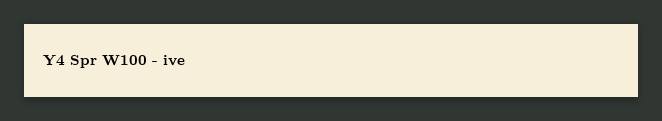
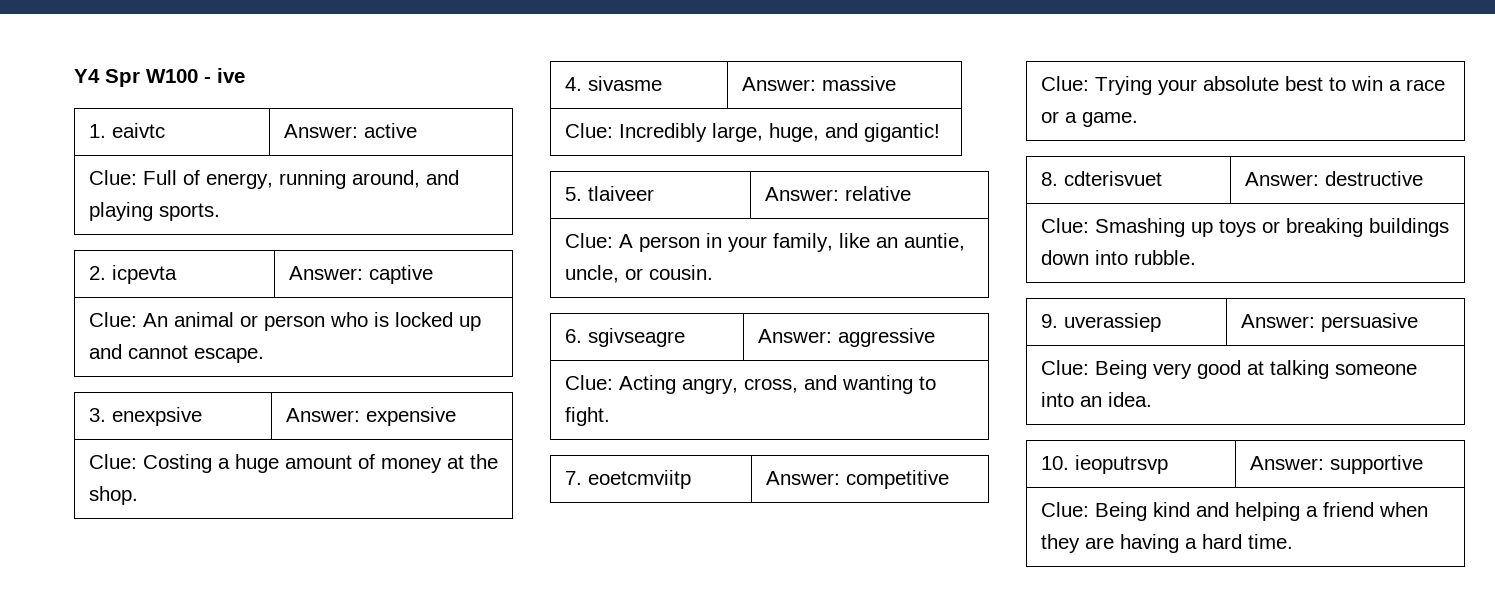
(185, 60) none -> [88,123,165,138] [283,123,417,138] [88,170,459,189] [88,202,220,221] [88,265,177,284] [288,265,433,284] [88,312,481,331] [88,344,264,363] [88,407,202,426] [285,407,456,426] [88,454,498,473] [88,486,138,505] [564,76,662,91] [741,76,896,91] [564,123,940,142] [564,186,654,201] [764,186,911,201] [564,233,965,252] [564,265,713,283] [564,328,685,347] [757,328,935,347] [564,375,936,394] [564,407,610,426] [564,470,691,489] [765,470,949,489] [1040,76,1445,95] [1040,111,1138,127] [1040,171,1162,186] [1244,171,1423,186] [1040,218,1449,237] [1040,250,1196,265] [1040,313,1161,332] [1240,313,1418,332] [1040,360,1417,379] [1040,392,1152,407] [1040,455,1168,474] [1249,455,1423,474] [1040,502,1428,521] [1040,534,1293,553] // 1. eaivtc | Answer: active // Clue: Full of energy, running around, and playing sports. // 2. icpevta | Answer: captive // Clue: An animal or person who is locked up and cannot escape. // 3. enexpsive | Answer: expensive // Clue: Costing a huge amount of money at the shop. // 4. sivasme | Answer: massive // Clue: Incredibly large, huge, and gigantic! // 5. tlaiveer | Answer: relative // Clue: A person in your family, like an auntie, uncle, or cousin. // 6. sgivseagre | Answer: aggressive // Clue: Acting angry, cross, and wanting to fight. // 7. eoetcmviitp | Answer: competitive // Clue: Trying your absolute best to win a race or a game. // 8. cdterisvuet | Answer: destructive // Clue: Smashing up toys or breaking buildings down into rubble. // 9. uverassiep | Answer: persuasive // Clue: Being very good at talking someone into an idea. // 10. ieoputrsvp | Answer: supportive // Clue: Being kind and helping a friend when they are having a hard time.

